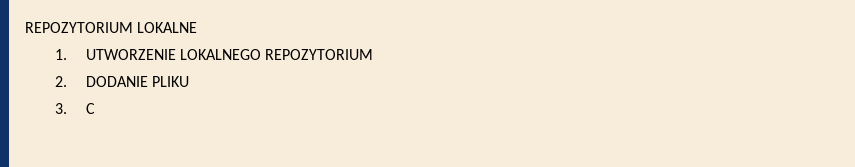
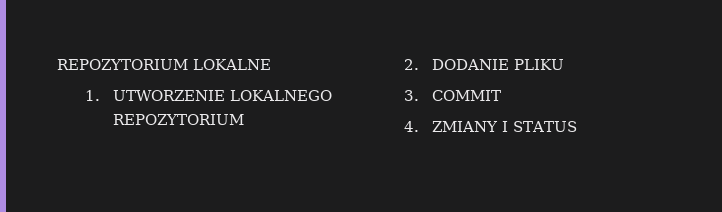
[85,103,95,114] C -> [432,90,502,101] [404,121,578,132] COMMIT // 4. ZMIANY I STATUS

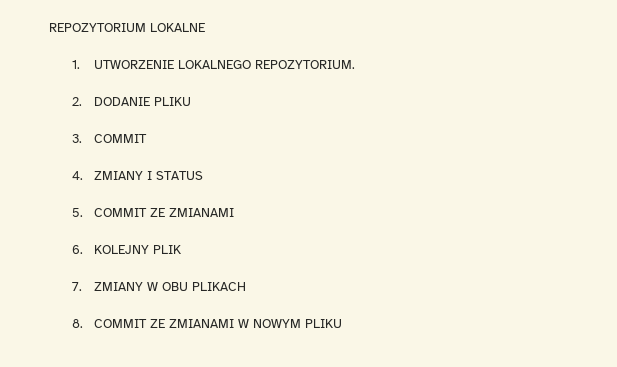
[113,114,245,125] REPOZYTORIUM -> [255,60,356,69] REPOZYTORIUM.
(578, 126) none -> [71,208,235,217] [71,245,183,254] [71,282,247,291] [71,319,343,328] // 5. COMMIT ZE ZMIANAMI // 6. KOLEJNY PLIK // 7. ZMIANY W OBU PLIKACH // 8. COMMIT ZE ZMIANAMI W NOWYM PLIKU

